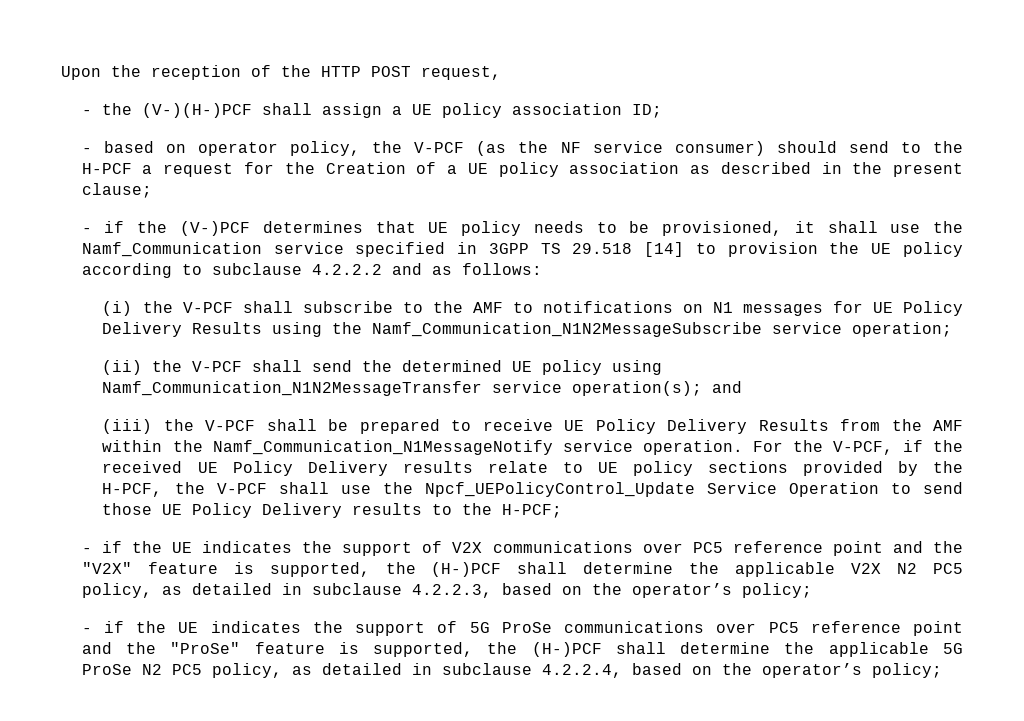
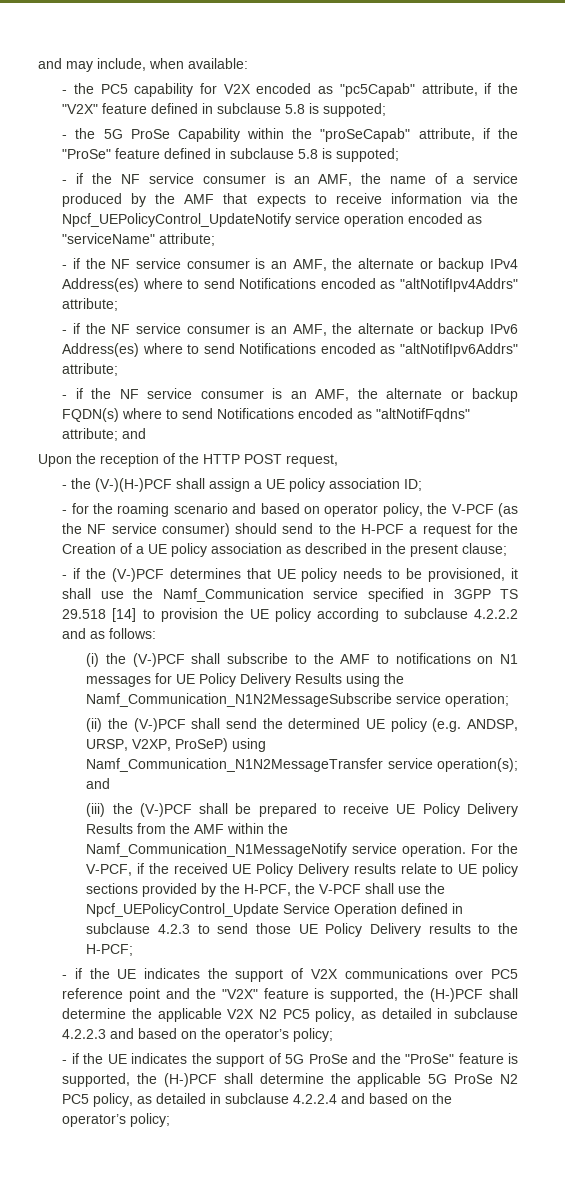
(61, 73) none -> [38,58,248,72] [62,83,518,97] [62,103,387,117] [62,128,518,142] [62,148,400,162] [62,173,518,186] [62,193,518,207] [62,213,483,227] [62,233,216,246] [62,258,518,272] [62,278,518,292] [62,298,119,311] [62,323,518,337] [62,343,518,357] [62,363,119,376] [62,388,519,402] [62,408,471,422] [62,428,147,441] and may include, when available: // - the PC5 capability for V2X encoded as "pc5Capab" attribute, if the "V2X" feature defined in subclause 5.8 is suppoted; // - the 5G ProSe Capability within the "proSeCapab" attribute, if the "ProSe" feature defined in subclause 5.8 is suppoted; // - if the NF service consumer is an AMF, the name of a service produced by the AMF that expects to receive information via the Npcf_UEPolicyControl_UpdateNotify service operation encoded as "serviceName" attribute; // - if the NF service consumer is an AMF, the alternate or backup IPv4 Address(es) where to send Notifications encoded as "altNotifIpv4Addrs" attribute; // - if the NF service consumer is an AMF, the alternate or backup IPv6 Address(es) where to send Notifications encoded as "altNotifIpv6Addrs" attribute; // - if the NF service consumer is an AMF, the alternate or backup FQDN(s) where to send Notifications encoded as "altNotifFqdns" attribute; and //
(92, 150) none -> [71,503,257,517] for the roaming scenario and
[182,302,233,313] V-PCF -> [132,653,185,667] (V-)PCF
[192,361,243,372] V-PCF -> [133,718,186,732] (V-)PCF
(603, 367) none -> [432,718,518,732] [86,738,229,752] (e.g. ANDSP, URSP, V2XP, ProSeP)
[205,420,256,431] V-PCF -> [139,803,192,817] (V-)PCF
(879, 489) none -> [401,903,464,914] [86,923,190,934] defined in subclause 4.2.3
[411,584,492,598] 4.2.2.3, -> [62,1028,135,1039] 4.2.2.3 and
[564,621,963,636] communications over PC5 reference point -> (348, 1059) none
[541,664,622,678] 4.2.2.4, -> [293,1093,366,1104] 4.2.2.4 and

